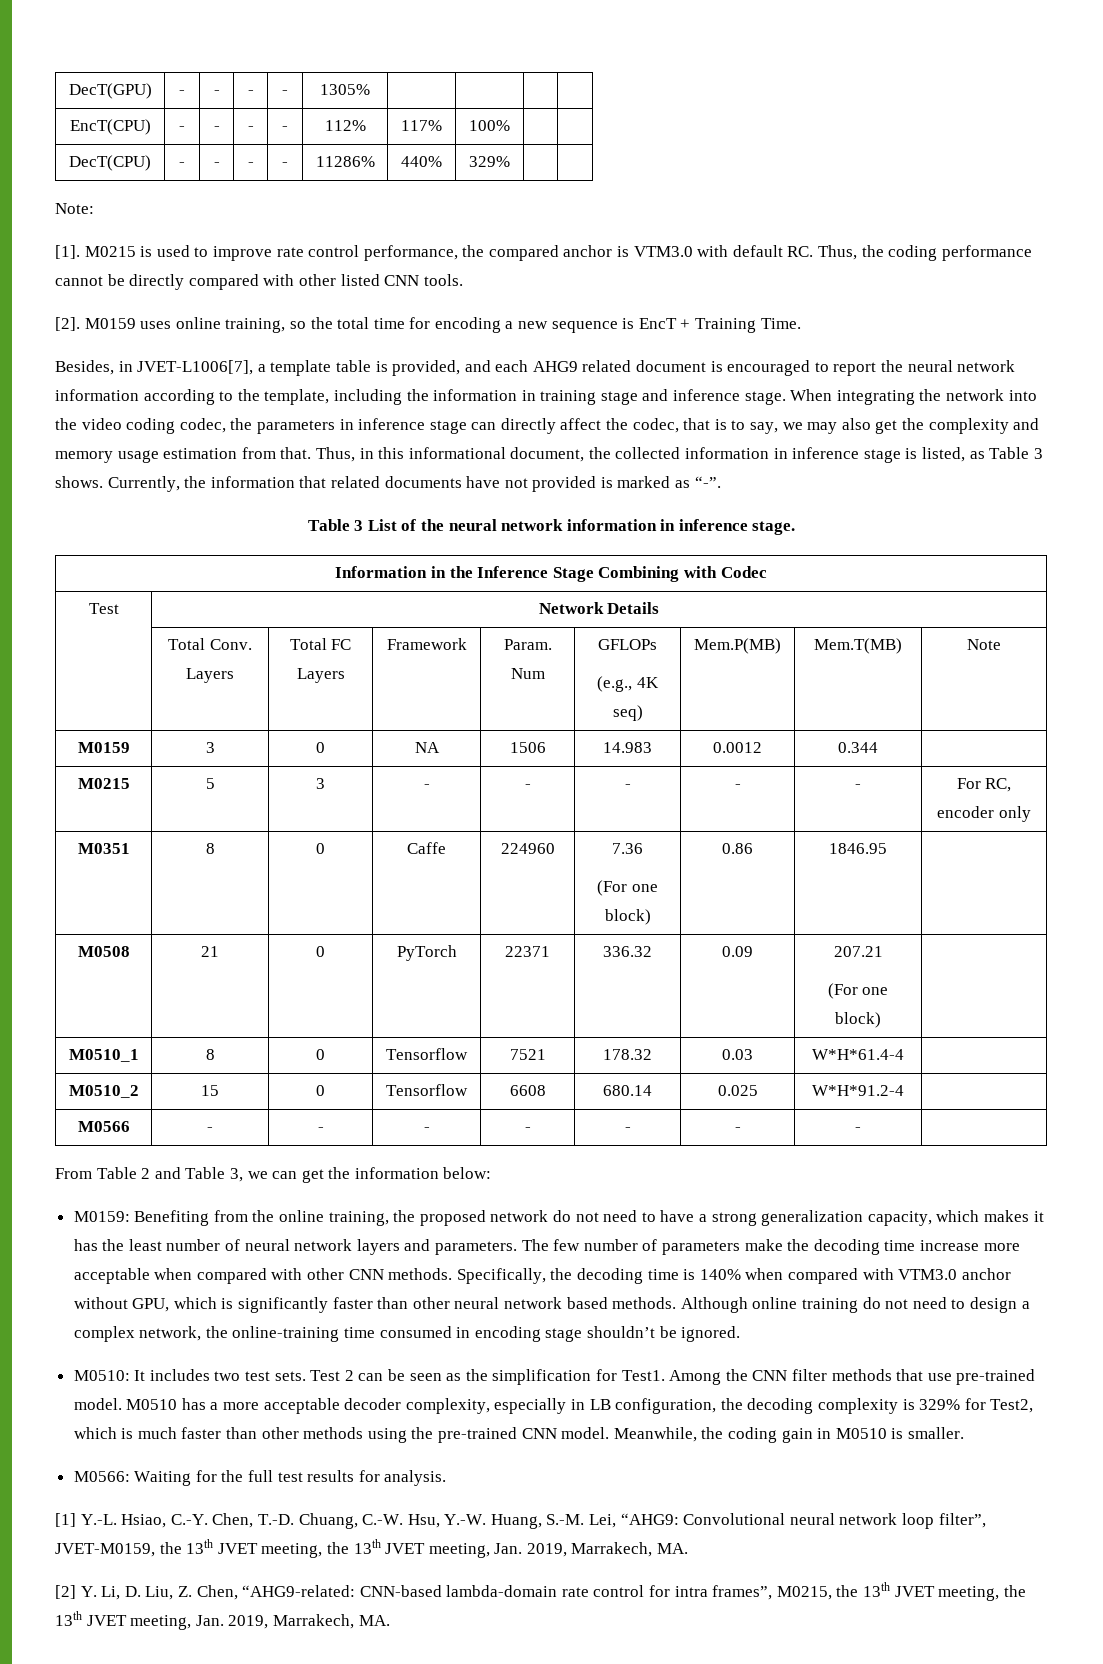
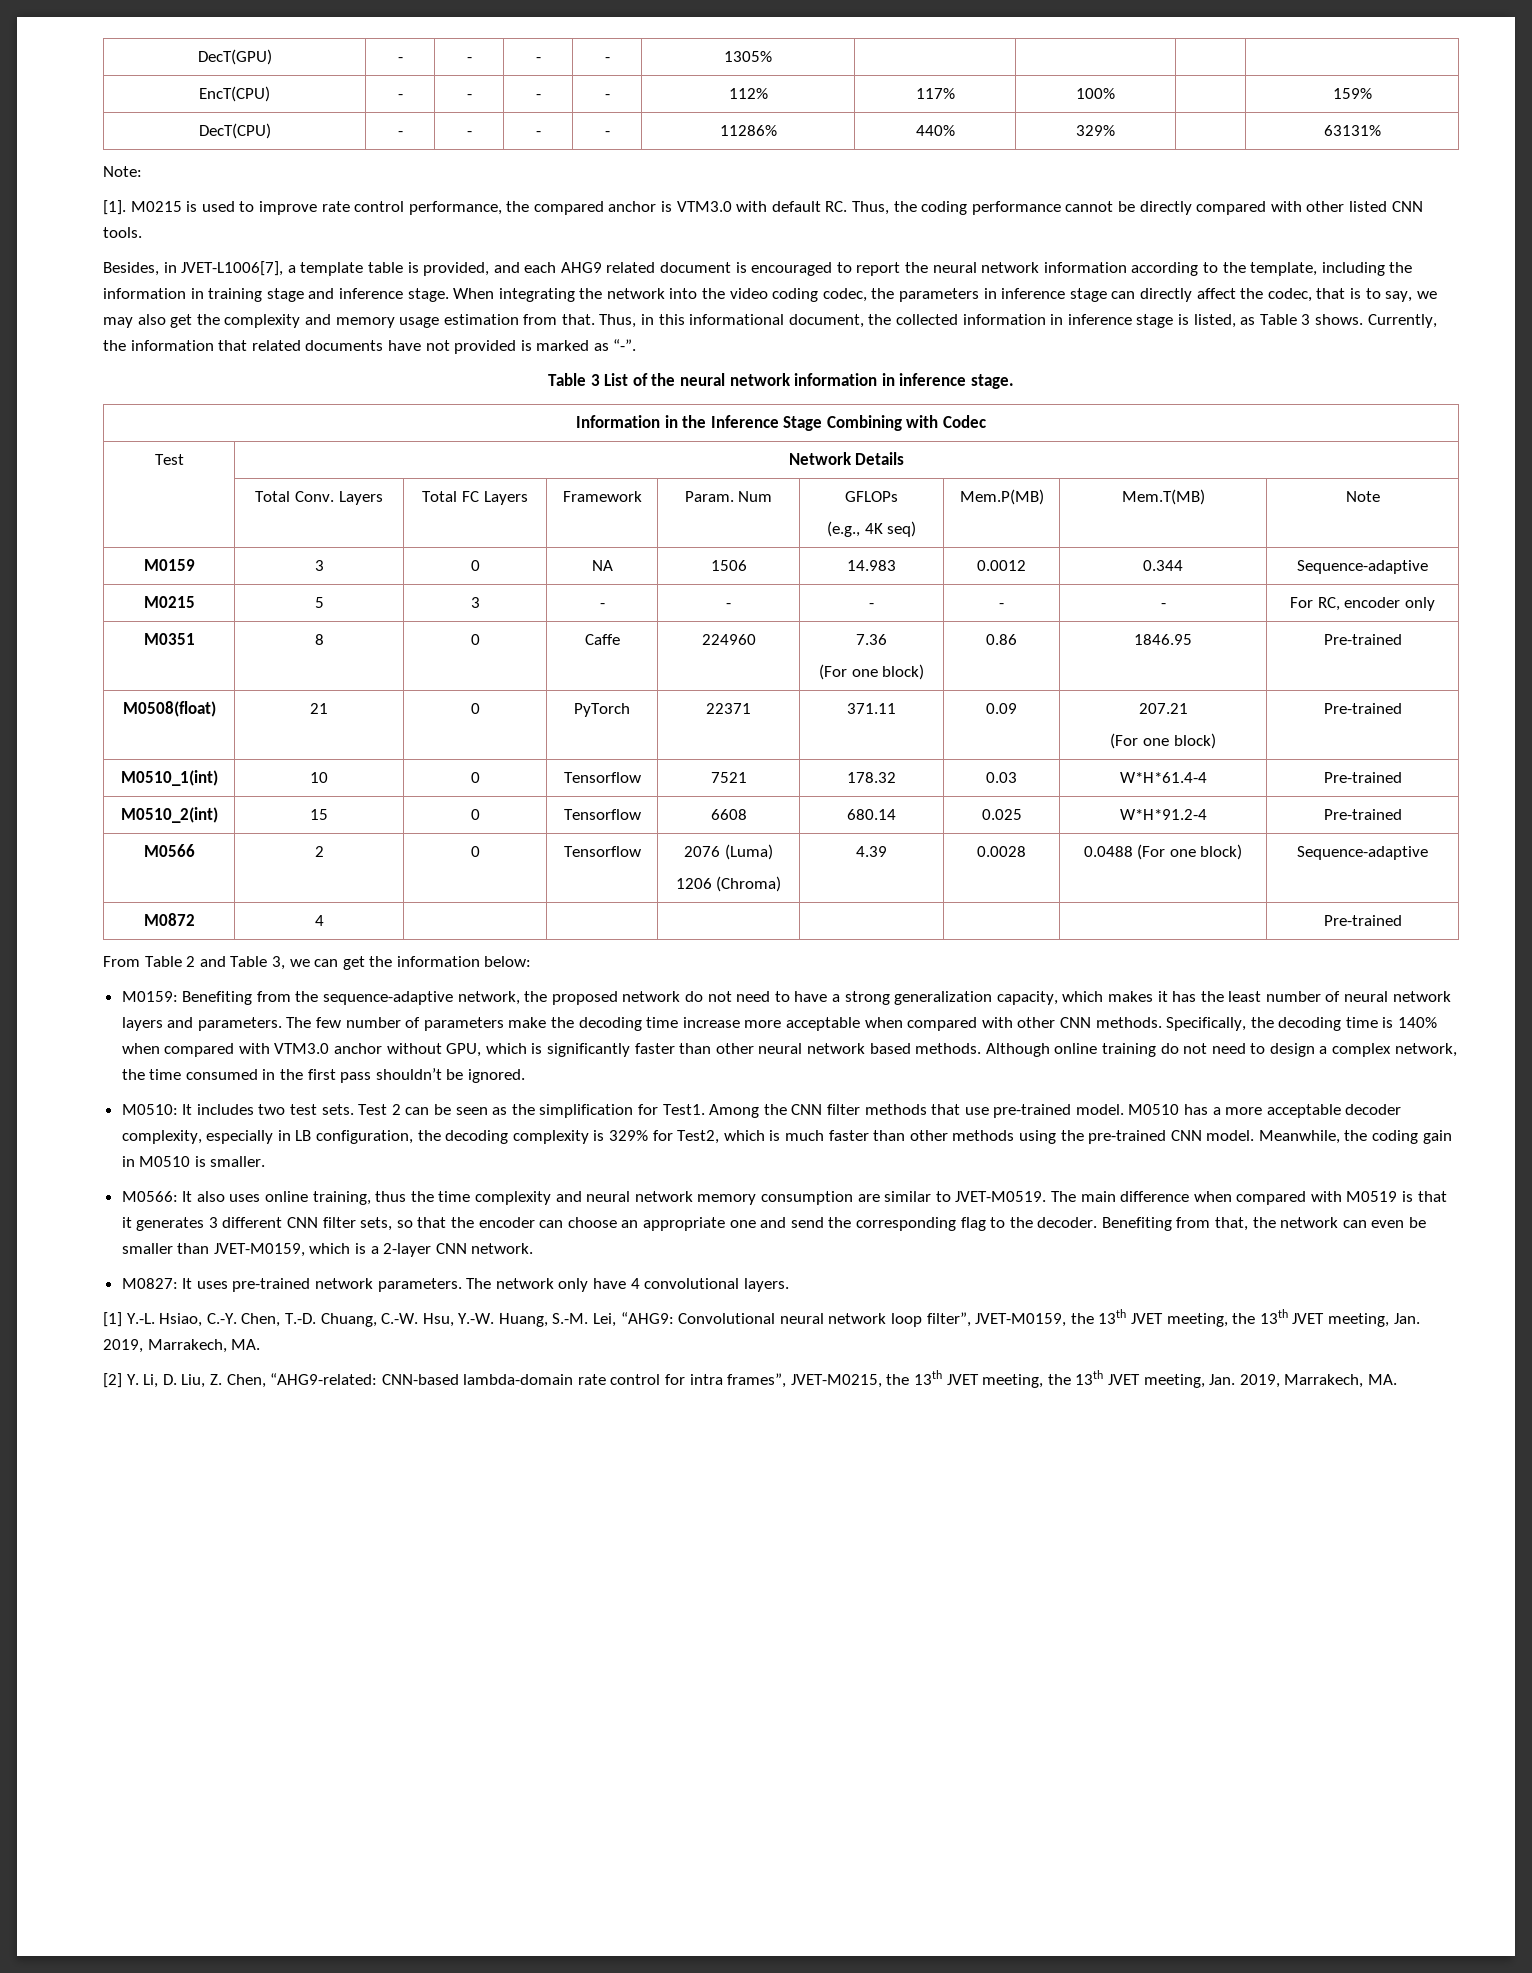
(510, 125) none -> [1332,88,1372,99] 159%
(510, 161) none -> [1323,125,1381,136] 63131%
[55,317,801,333] // [2]. M0159 uses online training, so the total time for encoding a new sequence is EncT + Training Time. -> (142, 232) none
(878, 747) none -> [1297,560,1428,574] Sequence-adaptive
[77,946,130,957] // M0508 -> [1323,634,1402,645] [122,701,216,717] Pre-trained // M0508(float)
[603,946,652,957] 336.32 -> [847,703,896,714] 371.11
[68,1049,139,1062] [205,1049,215,1060] // M0510_1 | 8 -> [1323,703,1402,714] [120,770,218,786] [310,772,328,783] Pre-trained // M0510_1(int) | 10
[68,1085,139,1098] // M0510_2 -> [1323,772,1402,783] [120,807,218,823] Pre-trained // M0510_2(int)
(904, 1090) none -> [1323,809,1402,820] Pre-trained
[207,1127,213,1132] [317,1127,324,1132] [423,1127,430,1132] [524,1127,531,1132] [624,1127,631,1132] [734,1127,741,1132] [855,1127,861,1132] - | - | - | - | - | - | - | -> [314,846,324,857] [470,846,480,857] [563,846,641,857] [684,844,773,860] [675,876,782,892] [856,846,887,857] [977,846,1026,857] [1083,844,1243,860] [1297,846,1428,860] [143,913,195,926] [314,915,324,926] [1323,915,1402,926] 2 | 0 | Tensorflow | 2076 (Luma) // 1206 (Chroma) | 4.39 | 0.0028 | 0.0488 (For one block) | Sequence-adaptive // M0872 | 4 | | | | | | | Pre-trained
[279,1210,389,1226] online training, -> [323,991,520,1005] sequence-adaptive network,
[232,1326,340,1342] online-training -> (145, 1074) none
[474,1326,583,1342] encoding stage -> [280,1069,372,1083] the first pass
[134,1470,447,1486] Waiting for the full test results for analysis. -> [182,1191,1447,1205] [121,1217,1426,1231] [121,1243,534,1257] [121,1278,789,1292] It also uses online training, thus the time complexity and neural network memory consumption are similar to JVET-M0519. The main difference when compared with M0519 is that it generates 3 different CNN filter sets, so that the encoder can choose an appropriate one and send the corresponding flag to the decoder. Benefiting from that, the network can even be smaller than JVET-M0159, which is a 2-layer CNN network. // M0827: It uses pre-trained network parameters. The network only have 4 convolutional layers.
[776,1586,832,1600] M0215, -> [790,1374,882,1388] JVET-M0215,

